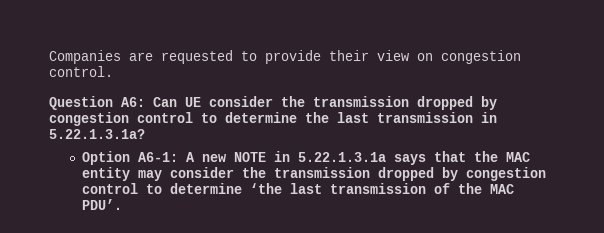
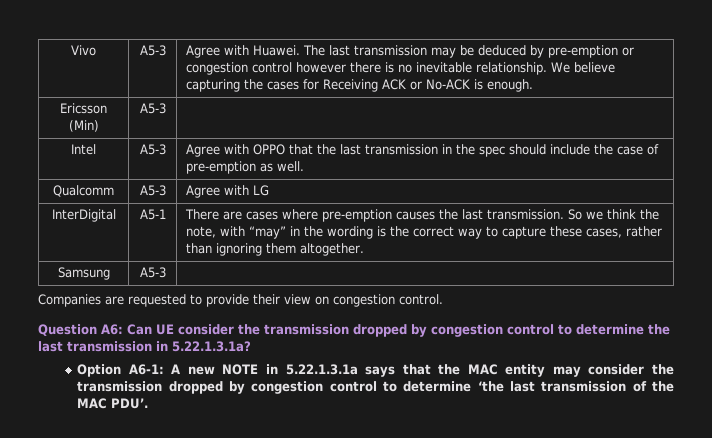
(49, 57) none -> [71,45,96,56] [139,45,166,56] [186,45,635,58] [186,62,616,75] [186,79,534,92] [60,103,107,114] [68,120,99,132] [139,103,166,114] [71,144,96,155] [139,144,166,155] [186,144,660,157] [186,161,305,174] [53,185,114,197] [139,185,166,196] [186,185,270,198] [51,209,116,222] [139,209,166,220] [185,209,660,222] [186,226,663,239] [186,243,365,256] [57,267,110,280] [139,267,166,278] Vivo | A5-3 | Agree with Huawei. The last transmission may be deduced by pre-emption or congestion control however there is no inevitable relationship. We believe capturing the cases for Receiving ACK or No-ACK is enough. // Ericsson (Min) | A5-3 | // Intel | A5-3 | Agree with OPPO that the last transmission in the spec should include the case of pre-emption as well. // Qualcomm | A5-3 | Agree with LG // InterDigital | A5-1 | There are cases where pre-emption causes the last transmission. So we think the note, with “may” in the wording is the correct way to capture these cases, rather than ignoring them altogether. // Samsung | A5-3 | //

